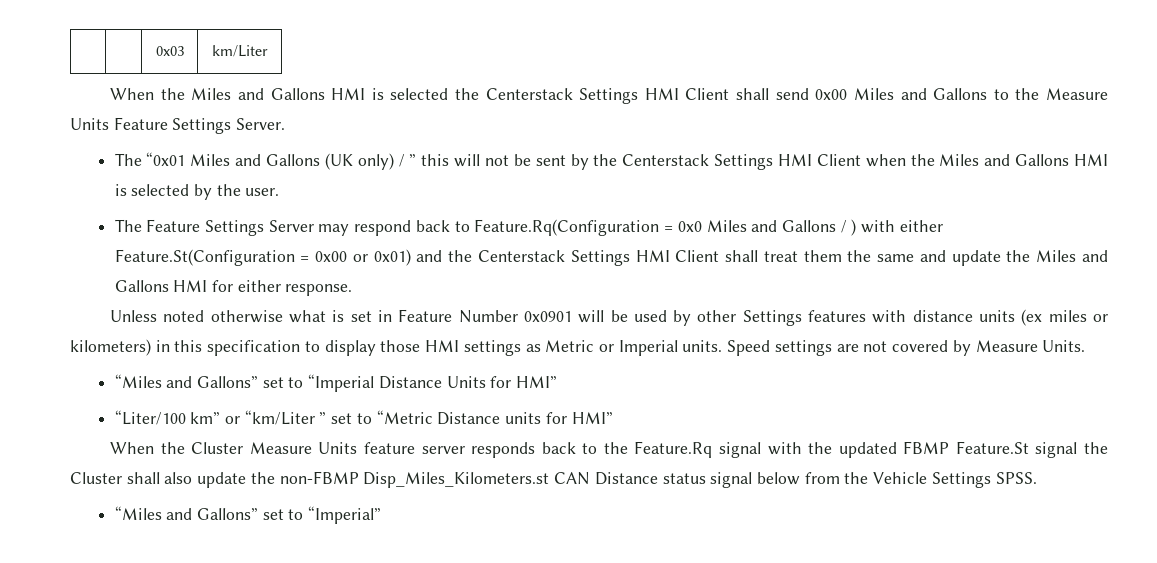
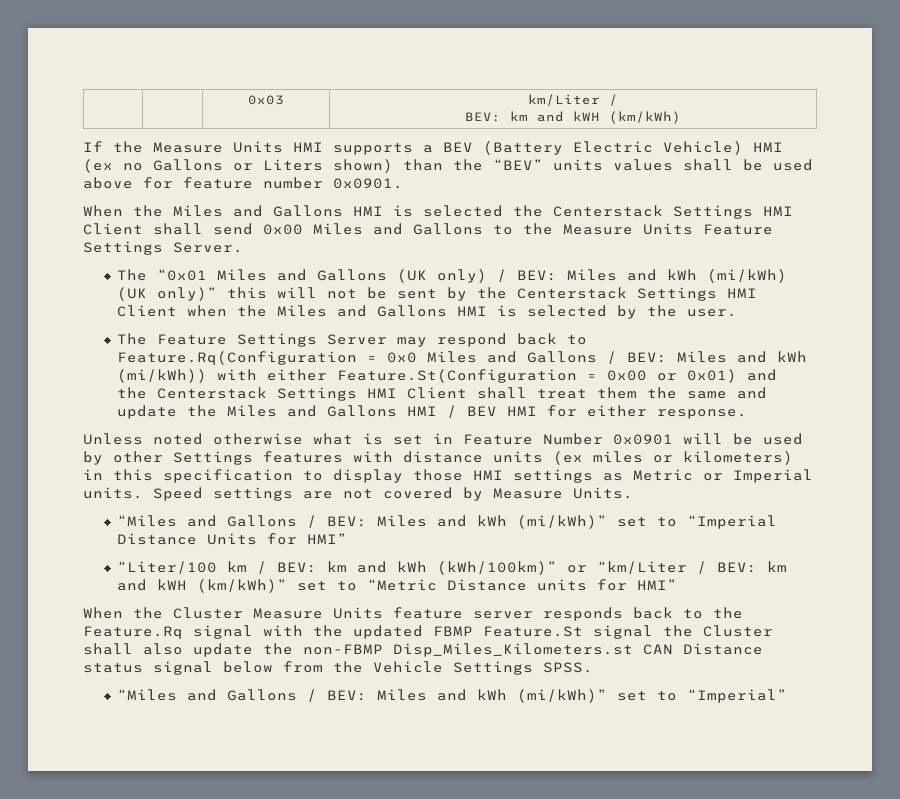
(268, 51) none -> [609,94,618,106] [465,111,681,124] [83,141,783,155] [83,159,813,173] [83,177,403,189] / // BEV: km and kWH (km/kWh) // If the Measure Units HMI supports a BEV (Battery Electric Vehicle) HMI (ex no Gallons or Liters shown) than the “BEV” units values shall be used above for feature number 0x0901.
[409,154,417,166] ” -> [517,269,788,283] [117,287,218,301] BEV: Miles and kWh (mi/kWh) (UK only)”
[851,219,857,236] ) -> [627,351,808,363] [117,369,208,383] BEV: Miles and kWh (mi/kWh))
(208, 286) none -> [447,405,538,418] / BEV HMI
[197,376,259,388] Gallons” -> [227,515,608,529] Gallons / BEV: Miles and kWh (mi/kWh)”
[190,410,327,425] km” or “km/Liter ” -> [227,561,788,575] [117,579,288,593] km / BEV: km and kWh (kWh/100km)” or “km/Liter / BEV: km and kWH (km/kWh)”
[197,508,259,520] Gallons” -> [227,689,608,703] Gallons / BEV: Miles and kWh (mi/kWh)”

